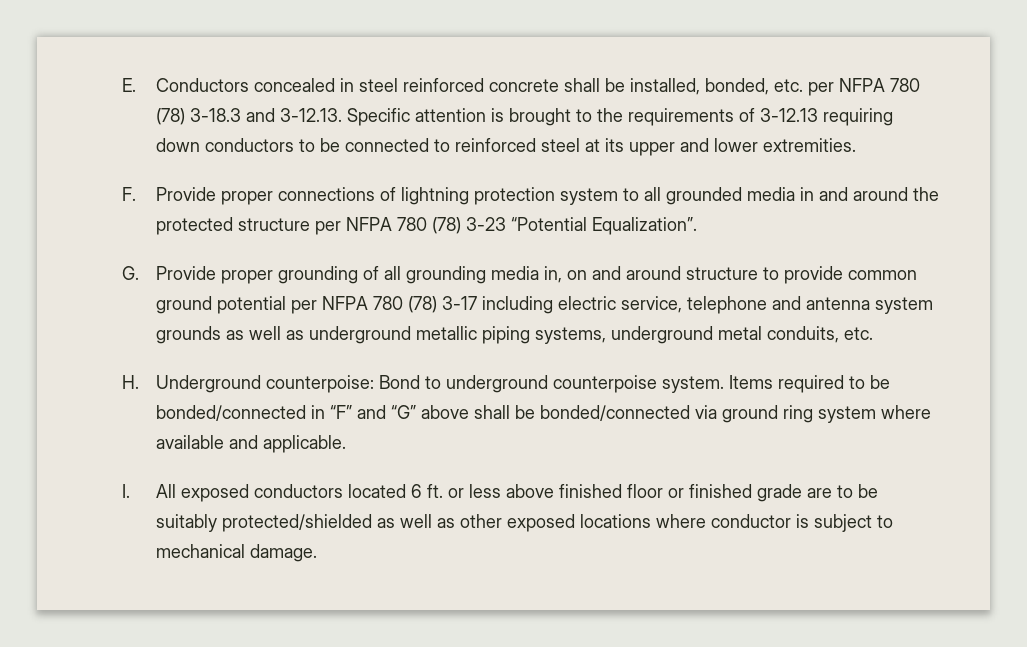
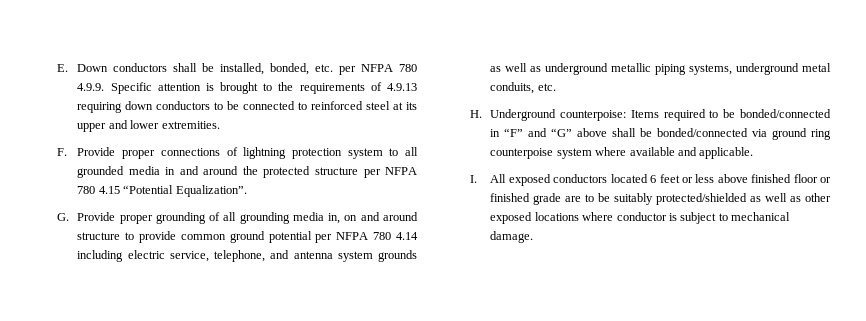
[155,78,559,92] Conductors concealed in steel reinforced concrete -> [77,63,168,72] Down conductors
[155,108,342,125] (78) 3-18.3 and 3-12.13. -> [77,83,105,91] 4.9.9.
[759,108,818,122] 3-12.13 -> [387,83,417,91] 4.9.13
[431,217,506,234] (78) 3-23 -> [98,186,120,194] 4.15
[407,296,477,313] (78) 3-17 -> [396,232,419,240] 4.14
[686,296,767,314] telephone -> [214,250,266,262] telephone,
[378,375,724,393] Bond to underground counterpoise system. -> (627, 115) none
(813, 414) none -> [490,148,554,159] counterpoise
[426,484,443,498] ft. -> [659,174,680,183] feet

